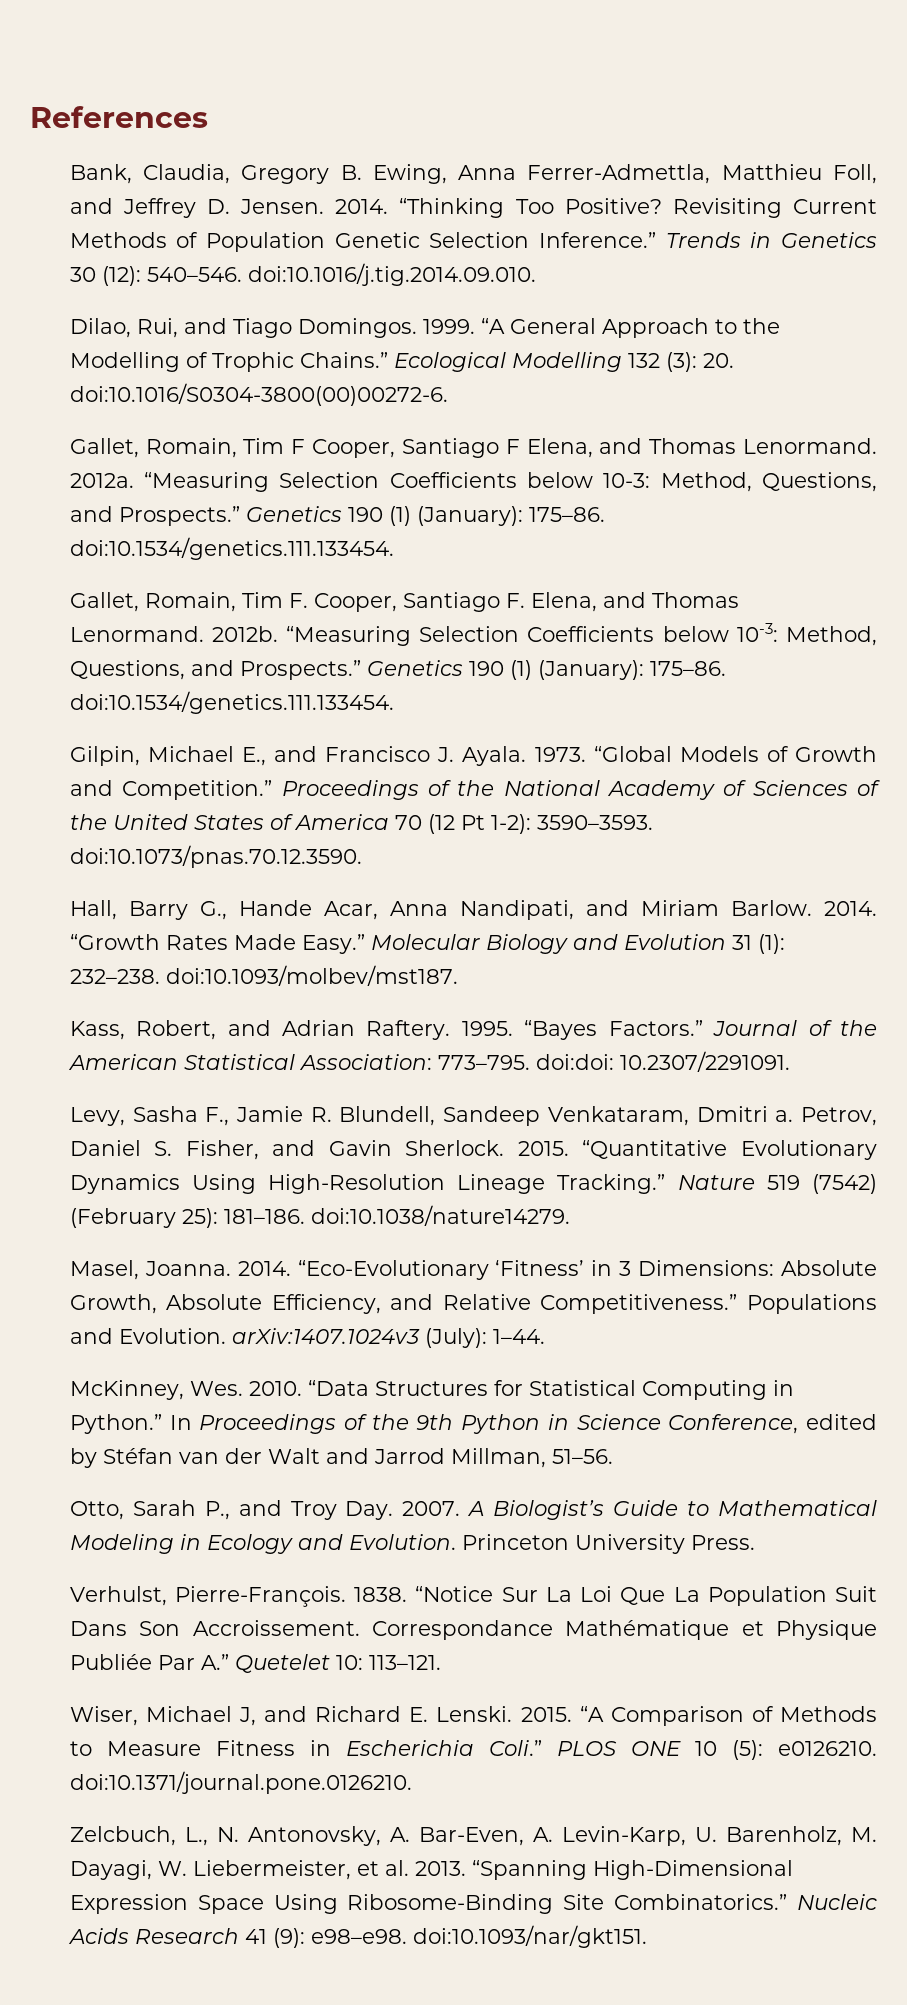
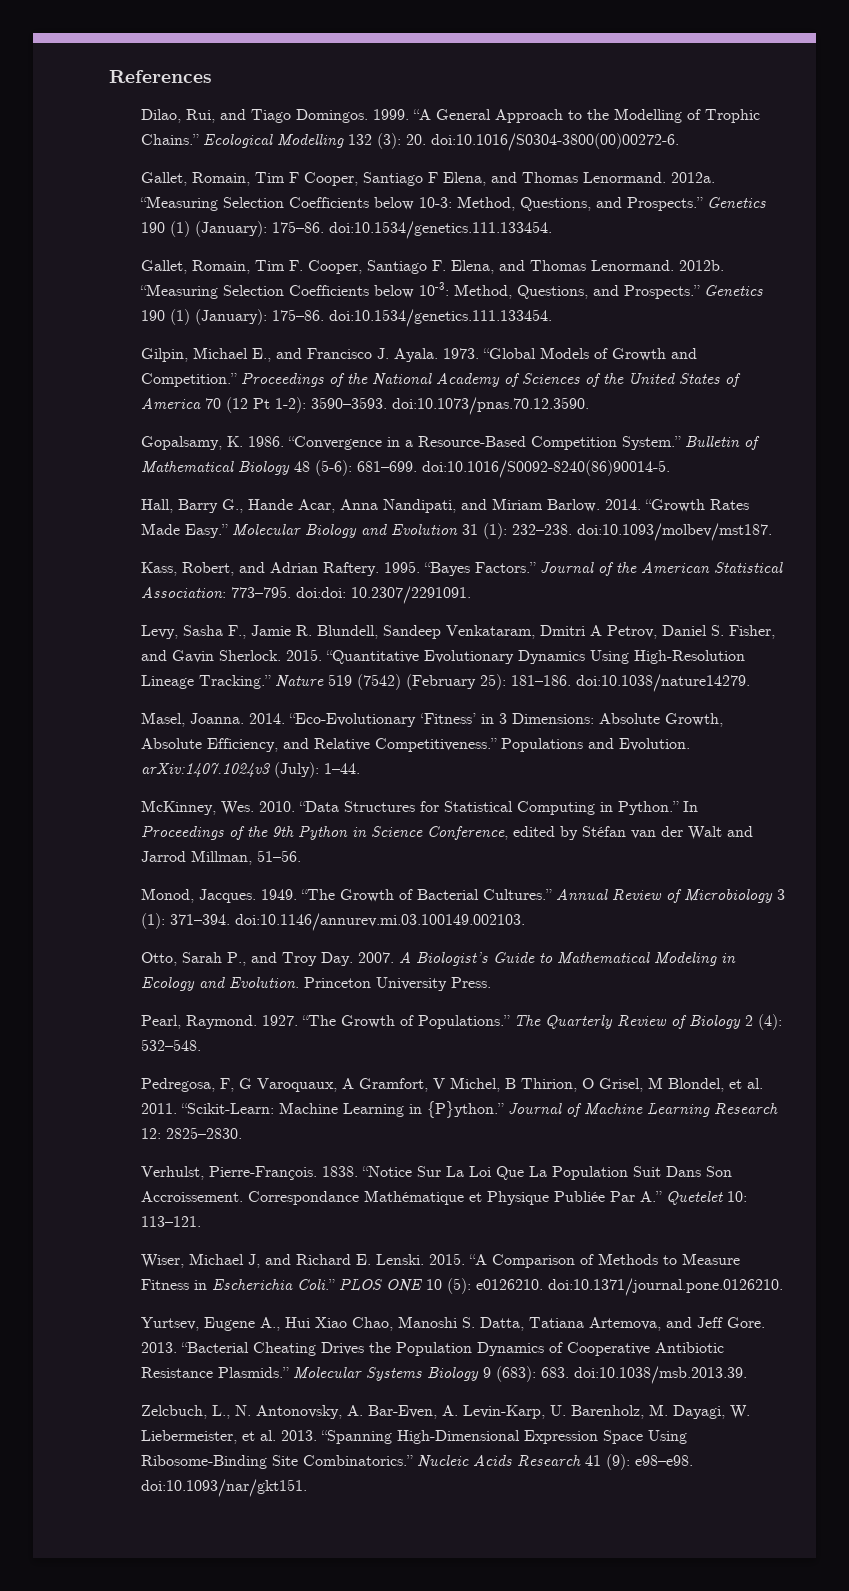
[69,164,877,184] [69,198,877,218] [69,232,877,252] [69,263,536,286] // Bank, Claudia, Gregory B. Ewing, Anna Ferrer-Admettla, Matthieu Foll, and Jeffrey D. Jensen. 2014. “Thinking Too Positive? Revisiting Current Methods of Population Genetic Selection Inference.” Trends in Genetics 30 (12): 540–546. doi:10.1016/j.tig.2014.09.010. -> (212, 76) none
(362, 856) none -> [140,436,760,450] [140,460,670,478] // Gopalsamy, K. 1986. “Convergence in a Resource-Based Competition System.” Bulletin of Mathematical Biology 48 (5-6): 681–699. doi:10.1016/S0092-8240(86)90014-5.
[775,1110,794,1122] a. -> [589,625,602,636] A
(613, 1456) none -> [140,888,785,903] [140,913,525,931] // Monod, Jacques. 1949. “The Growth of Bacterial Cultures.” Annual Review of Microbiology 3 (1): 371–394. doi:10.1146/annurev.mi.03.100149.002103.
(755, 1542) none -> [140,1014,782,1030] [140,1039,201,1051] [140,1077,763,1092] [140,1101,778,1118] [140,1127,242,1139] // Pearl, Raymond. 1927. “The Growth of Populations.” The Quarterly Review of Biology 2 (4): 532–548. // Pedregosa, F, G Varoquaux, A Gramfort, V Michel, B Thirion, O Grisel, M Blondel, et al. 2011. “Scikit-Learn: Machine Learning in {P}ython.” Journal of Machine Learning Research 12: 2825–2830.
(412, 1782) none -> [140,1316,765,1331] [140,1342,724,1356] [140,1366,747,1384] // Yurtsev, Eugene A., Hui Xiao Chao, Manoshi S. Datta, Tatiana Artemova, and Jeff Gore. 2013. “Bacterial Cheating Drives the Population Dynamics of Cooperative Antibiotic Resistance Plasmids.” Molecular Systems Biology 9 (683): 683. doi:10.1038/msb.2013.39.

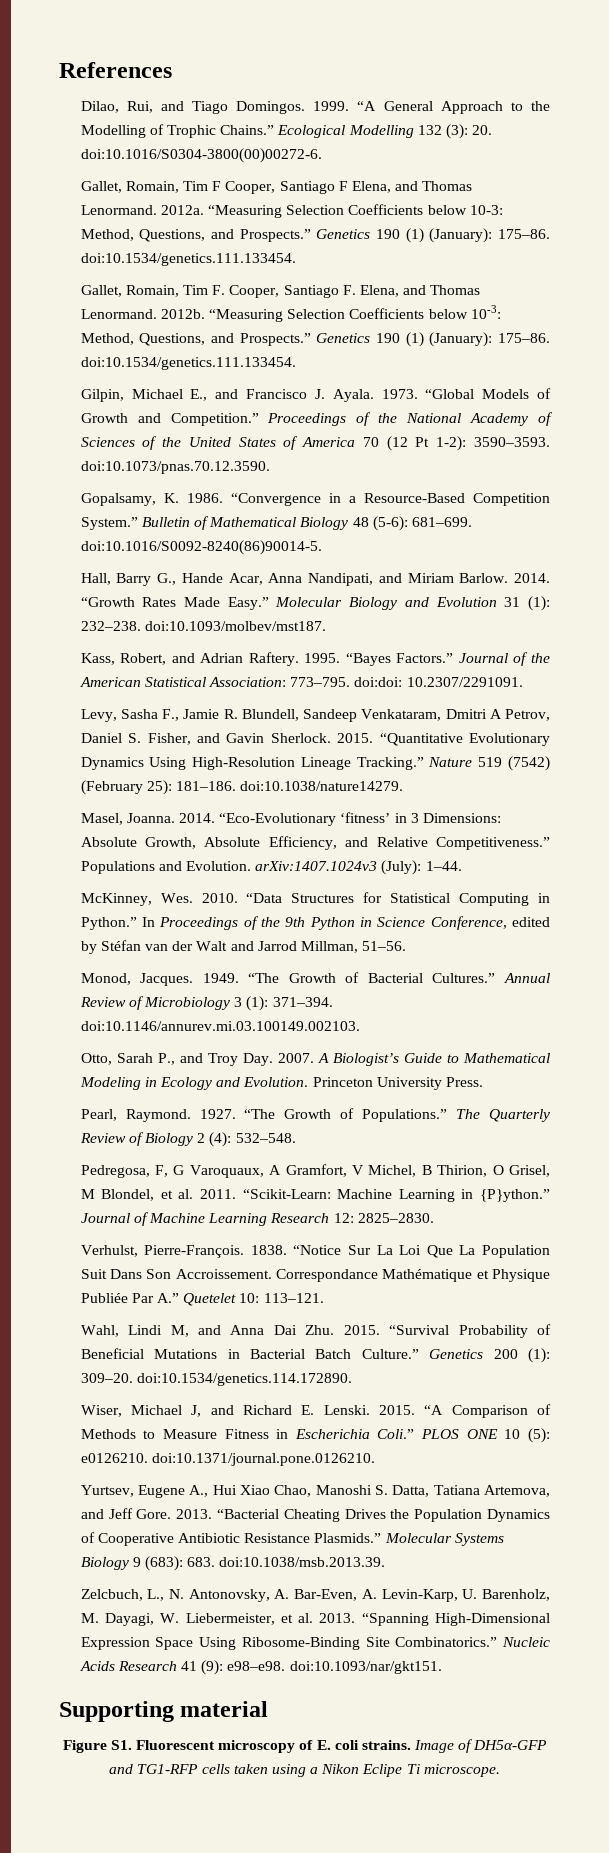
[419,713,476,724] ‘Fitness’ -> [340,812,391,823] ‘fitness’
(201, 1221) none -> [80,1324,551,1338] [80,1348,550,1363] [80,1373,352,1386] // Wahl, Lindi M, and Anna Dai Zhu. 2015. “Survival Probability of Beneficial Mutations in Bacterial Batch Culture.” Genetics 200 (1): 309–20. doi:10.1534/genetics.114.172890.
(307, 1488) none -> [59,1701,269,1722] [62,1739,548,1753] [109,1764,500,1777] // Supporting material // Figure S1. Fluorescent microscopy of E. coli strains. Image of DH5α-GFP and TG1-RFP cells taken using a Nikon Eclipe Ti microscope.

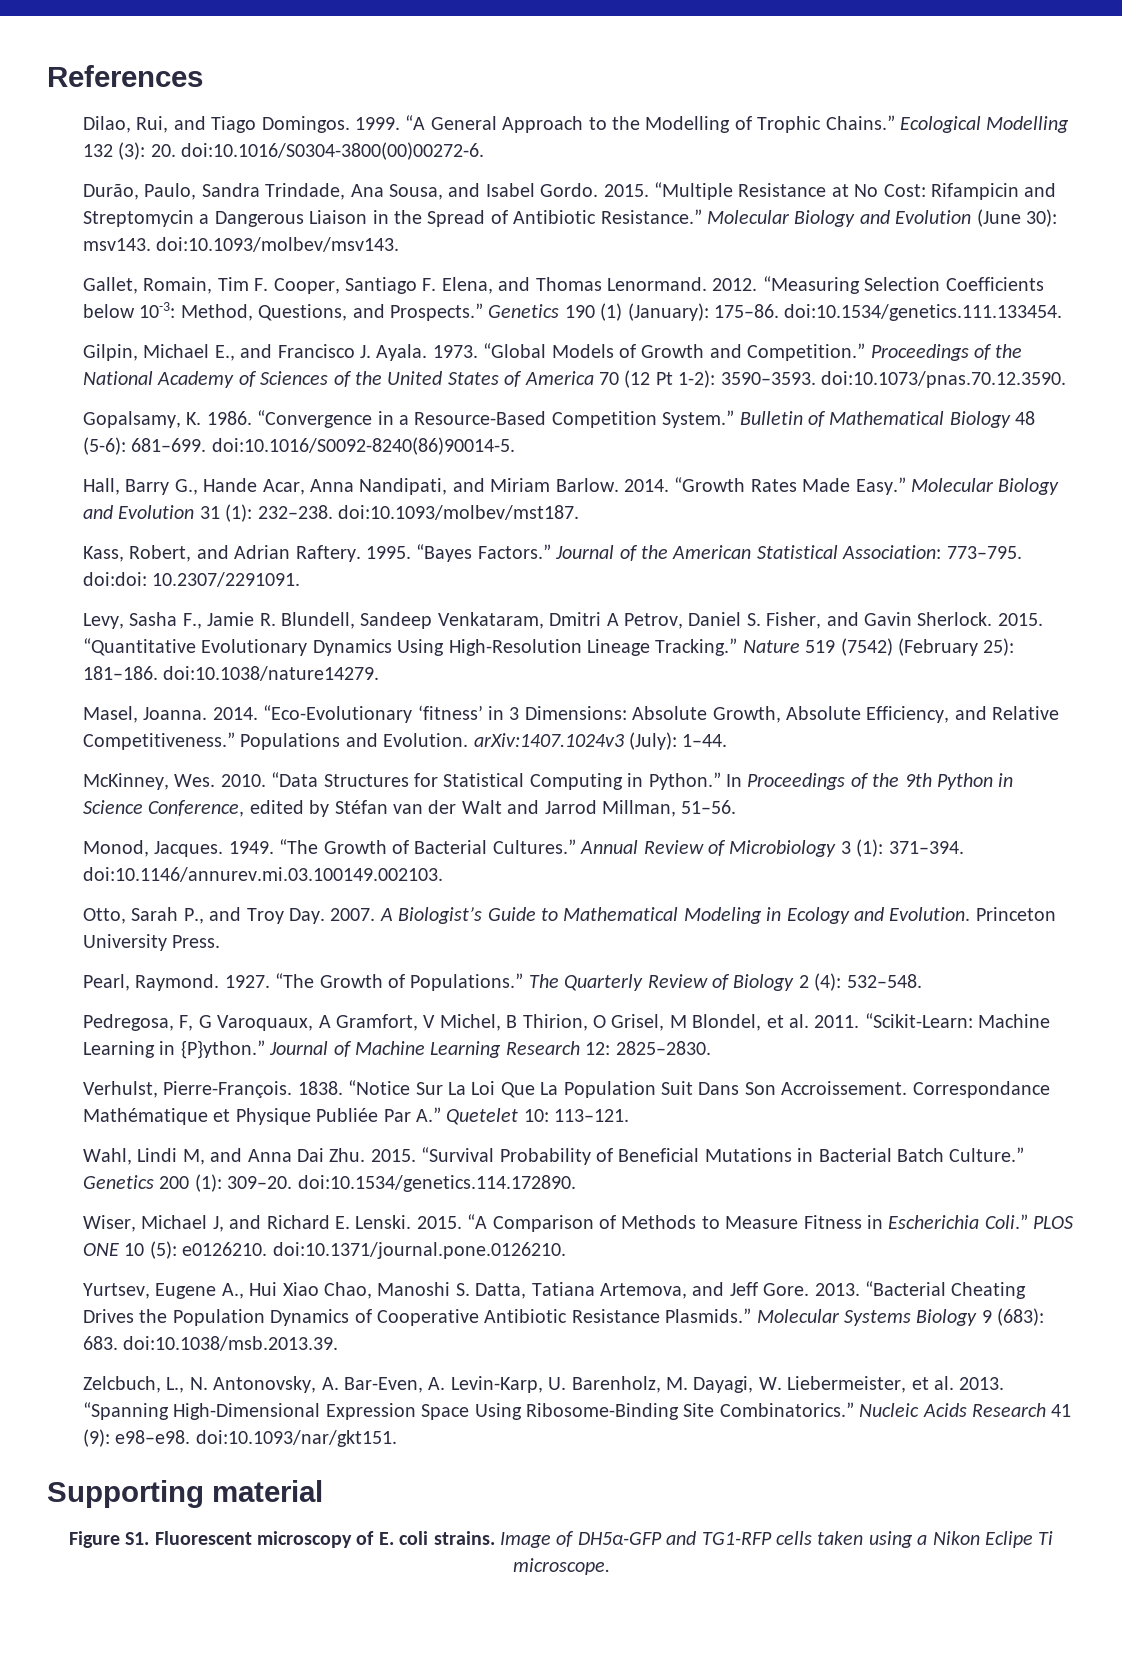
[80,181,473,194] [80,204,503,218] [80,228,550,243] [80,253,296,266] Gallet, Romain, Tim F Cooper, Santiago F Elena, and Thomas Lenormand. 2012a. “Measuring Selection Coefficients below 10-3: Method, Questions, and Prospects.” Genetics 190 (1) (January): 175–86. doi:10.1534/genetics.111.133454. -> [82,182,1057,200] [82,209,1057,227] [82,237,400,252] Durão, Paulo, Sandra Trindade, Ana Sousa, and Isabel Gordo. 2015. “Multiple Resistance at No Cost: Rifampicin and Streptomycin a Dangerous Liaison in the Spread of Antibiotic Resistance.” Molecular Biology and Evolution (June 30): msv143. doi:10.1093/molbev/msv143.
[160,309,205,319] 2012b. -> [712,278,758,291] 2012.

